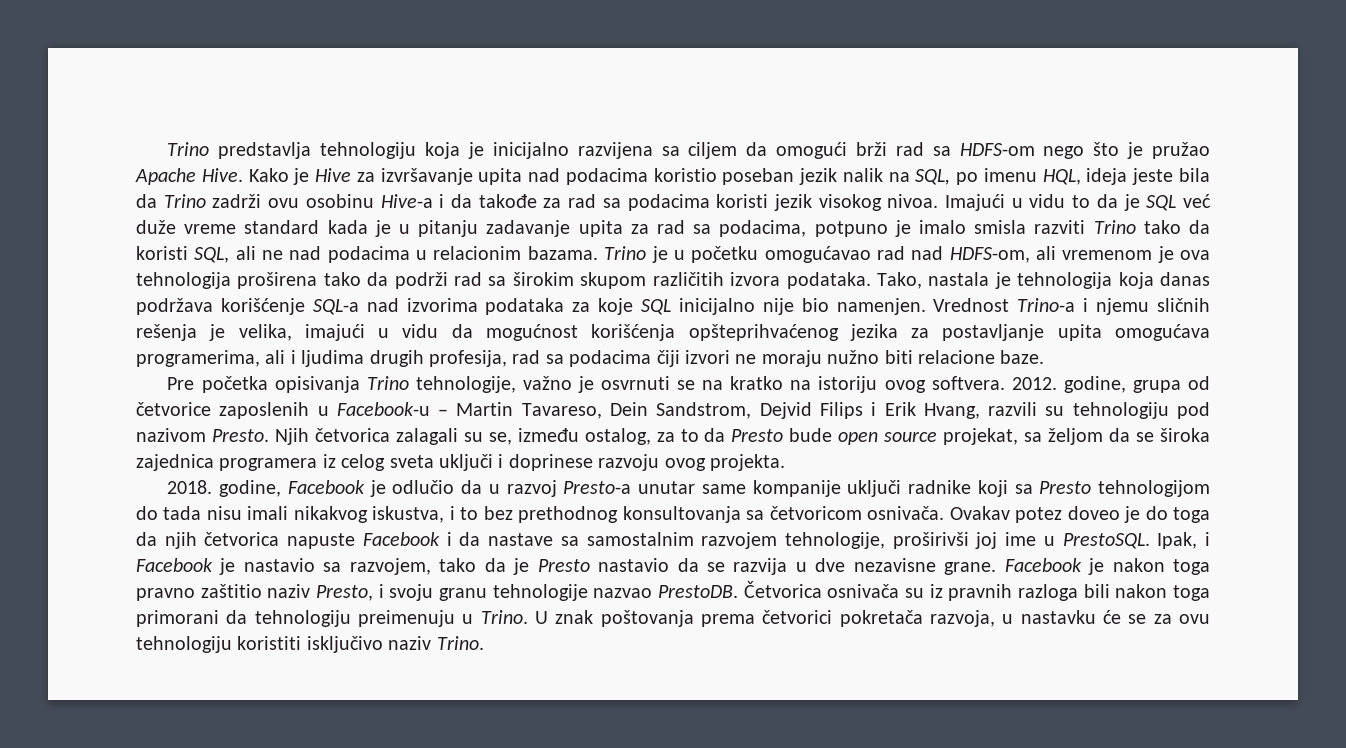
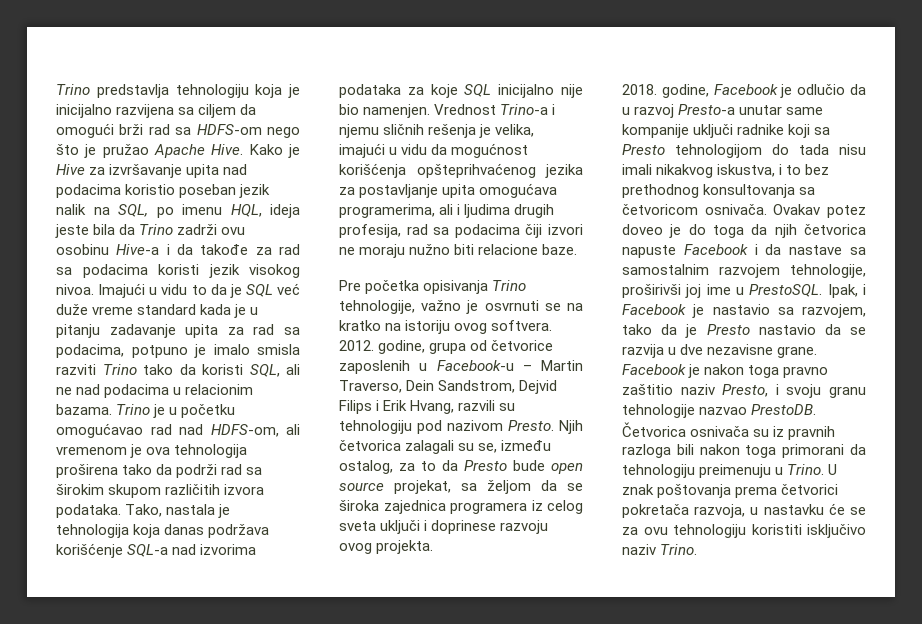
[521,403,602,419] Tavareso, -> [339,380,402,393] Traverso,

